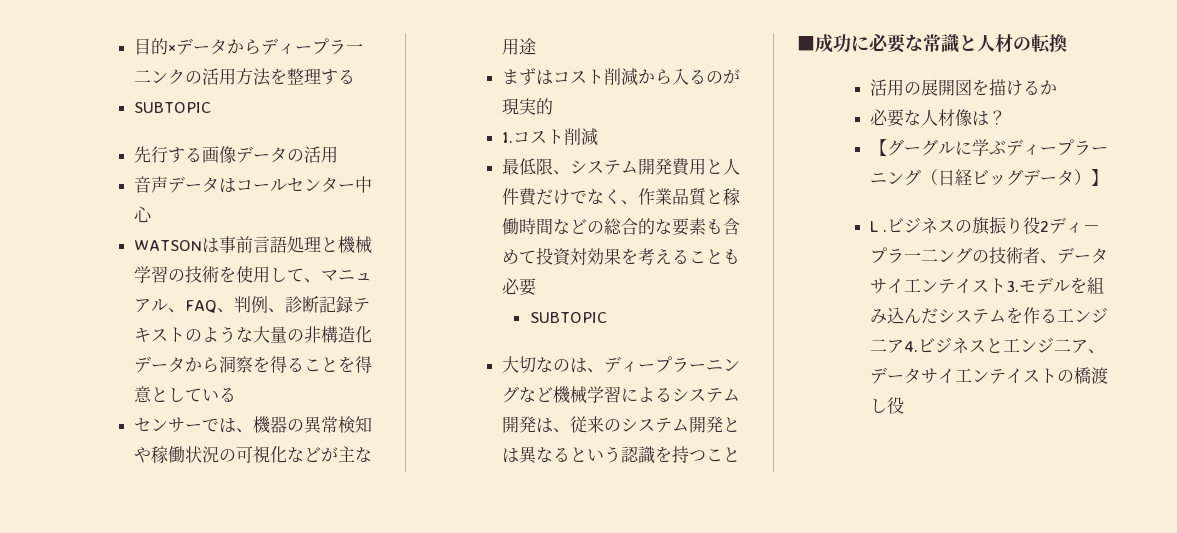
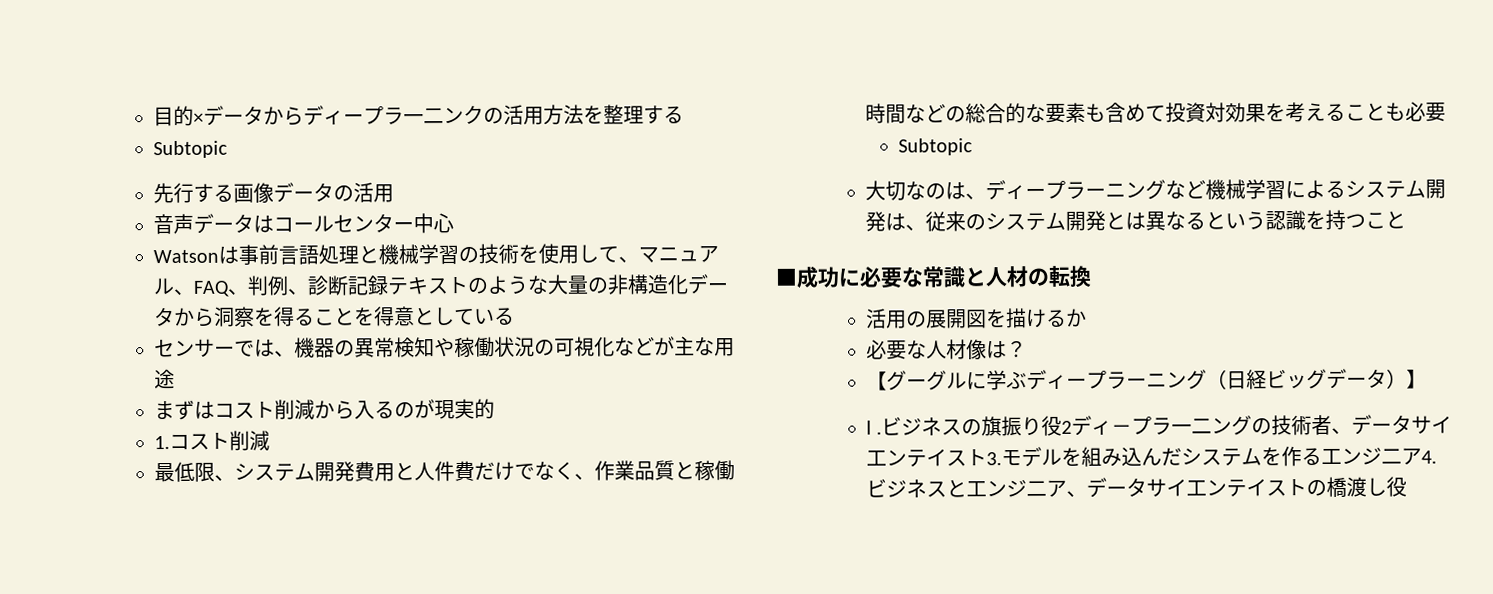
[134,102,212,113] SUBTOPIC -> [152,140,228,159] Subtopic
[134,240,203,251] WATSON -> [152,249,219,264] Watson
[529,312,607,323] SUBTOPIC -> [898,138,974,156] Subtopic
[870,221,879,232] L -> [865,420,872,435] l

